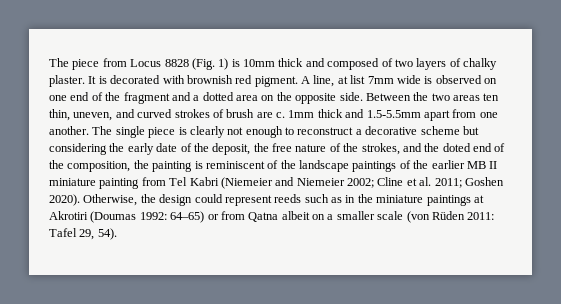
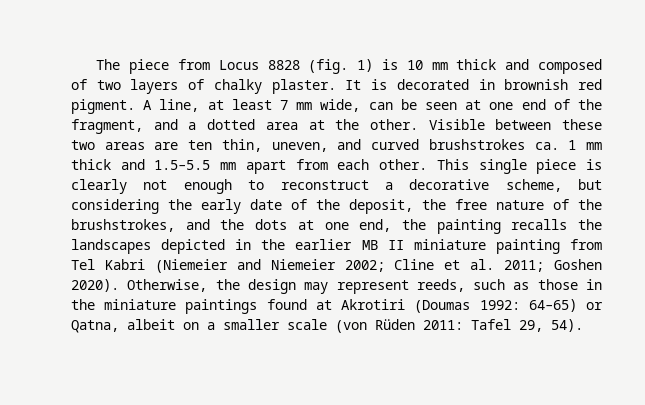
[191,58,215,70] (Fig. -> [308,59,349,74] (fig.
[243,59,275,67] 10mm -> [406,60,448,70] 10 mm
[162,75,185,84] with -> [478,79,495,90] in
[350,75,497,84] list 7mm wide is observed on -> [231,99,482,112] least 7 mm wide, can be seen at
[123,92,170,104] fragment -> [71,119,143,134] fragment,
[261,92,429,104] on the opposite side. Between the -> [308,119,602,130] at the other. Visible between these
(480, 98) none -> [154,142,179,150] are
[174,109,498,121] [49,126,113,135] strokes of brush are c. 1mm thick and 1.5-5.5mm apart from one another. The -> [428,139,603,150] [71,159,469,174] brushstrokes ca. 1 mm thick and 1.5–5.5 mm apart from each other. This
[420,126,460,135] scheme -> [505,179,562,192] scheme,
[361,143,400,155] strokes, -> [71,219,175,232] brushstrokes,
[442,143,506,152] [49,160,411,172] doted end of the composition, the painting is reminiscent of the landscape paintings of -> [255,219,602,234] [71,239,252,254] dots at one end, the painting recalls the landscapes depicted in
[194,194,302,206] could represent reeds -> [304,279,465,294] may represent reeds,
(342, 200) none -> [537,279,578,290] those
(471, 200) none -> [266,299,307,310] found
[220,211,279,222] from Qatna -> [71,320,119,333] Qatna,

